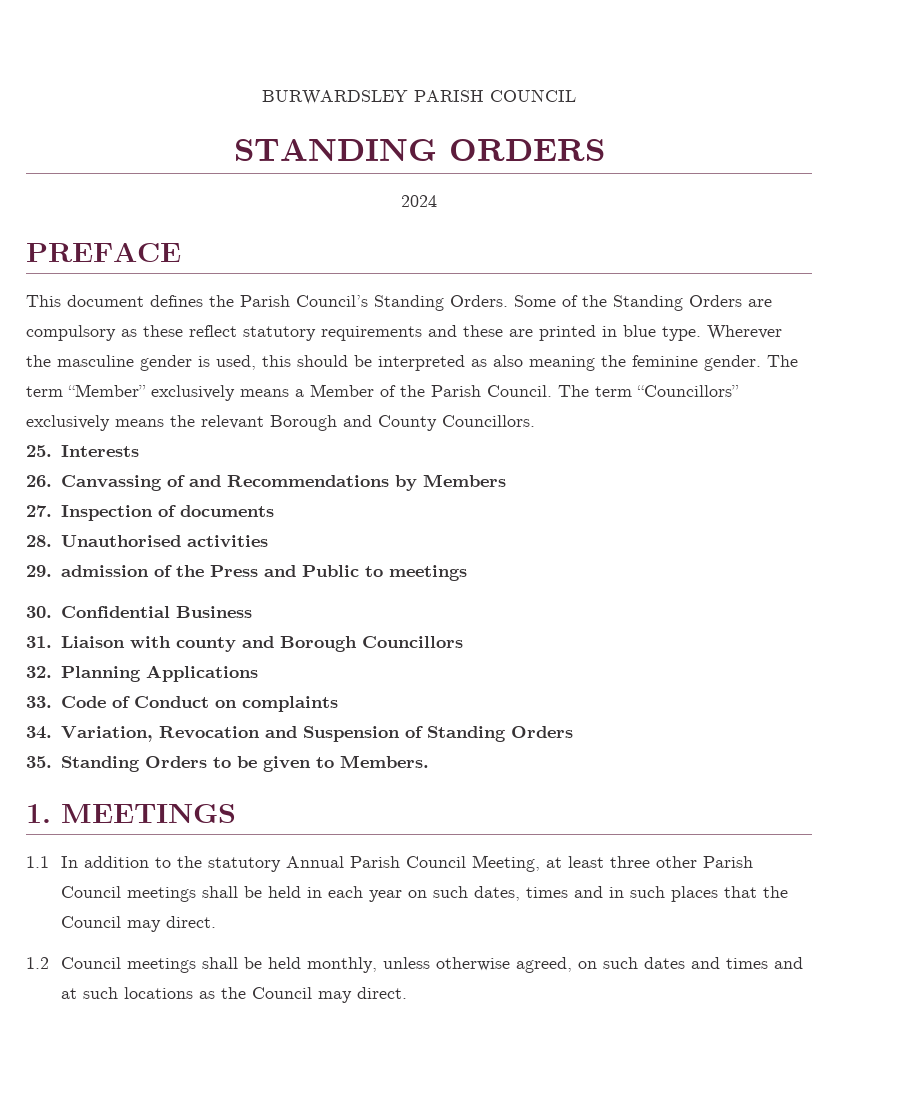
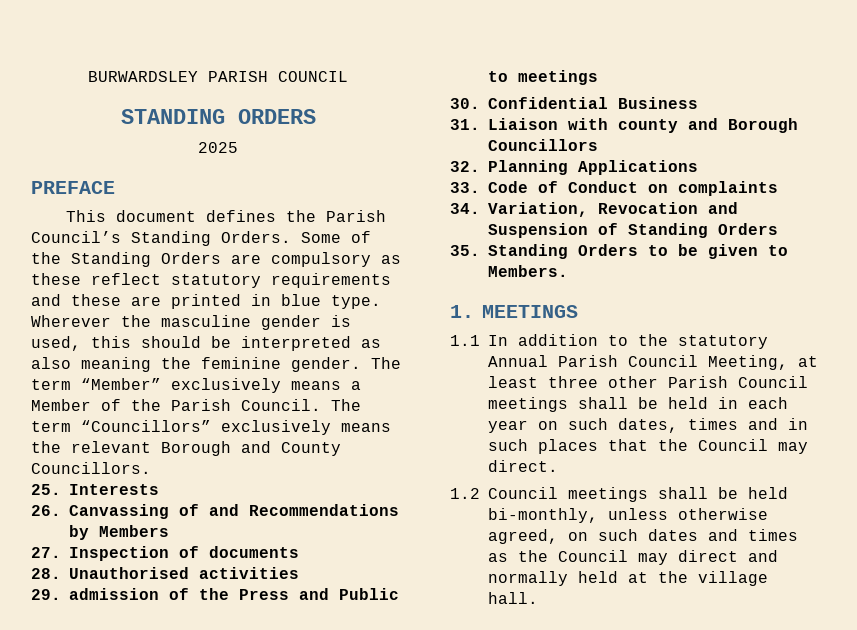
[401,195,437,207] 2024 -> [198,142,238,153] 2025
[306,957,377,973] monthly, -> [488,508,598,523] bi-monthly,
[773,957,803,969] [60,987,407,1003] and at such locations as the Council may direct. -> [488,550,778,565] [488,571,768,586] [488,592,538,604] as the Council may direct and normally held at the village hall.

